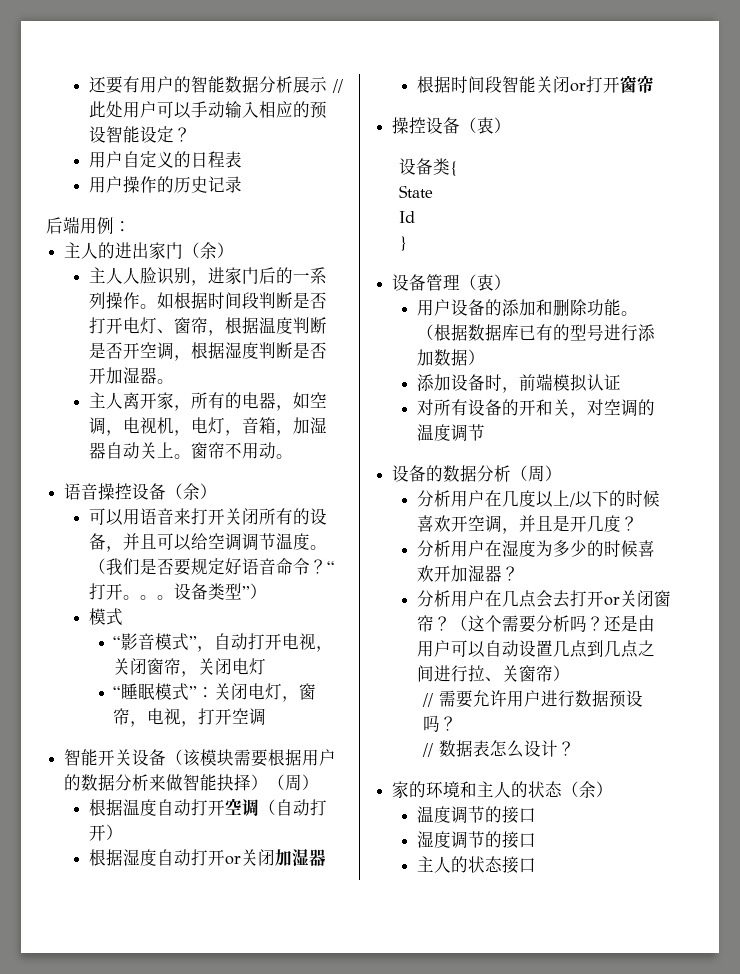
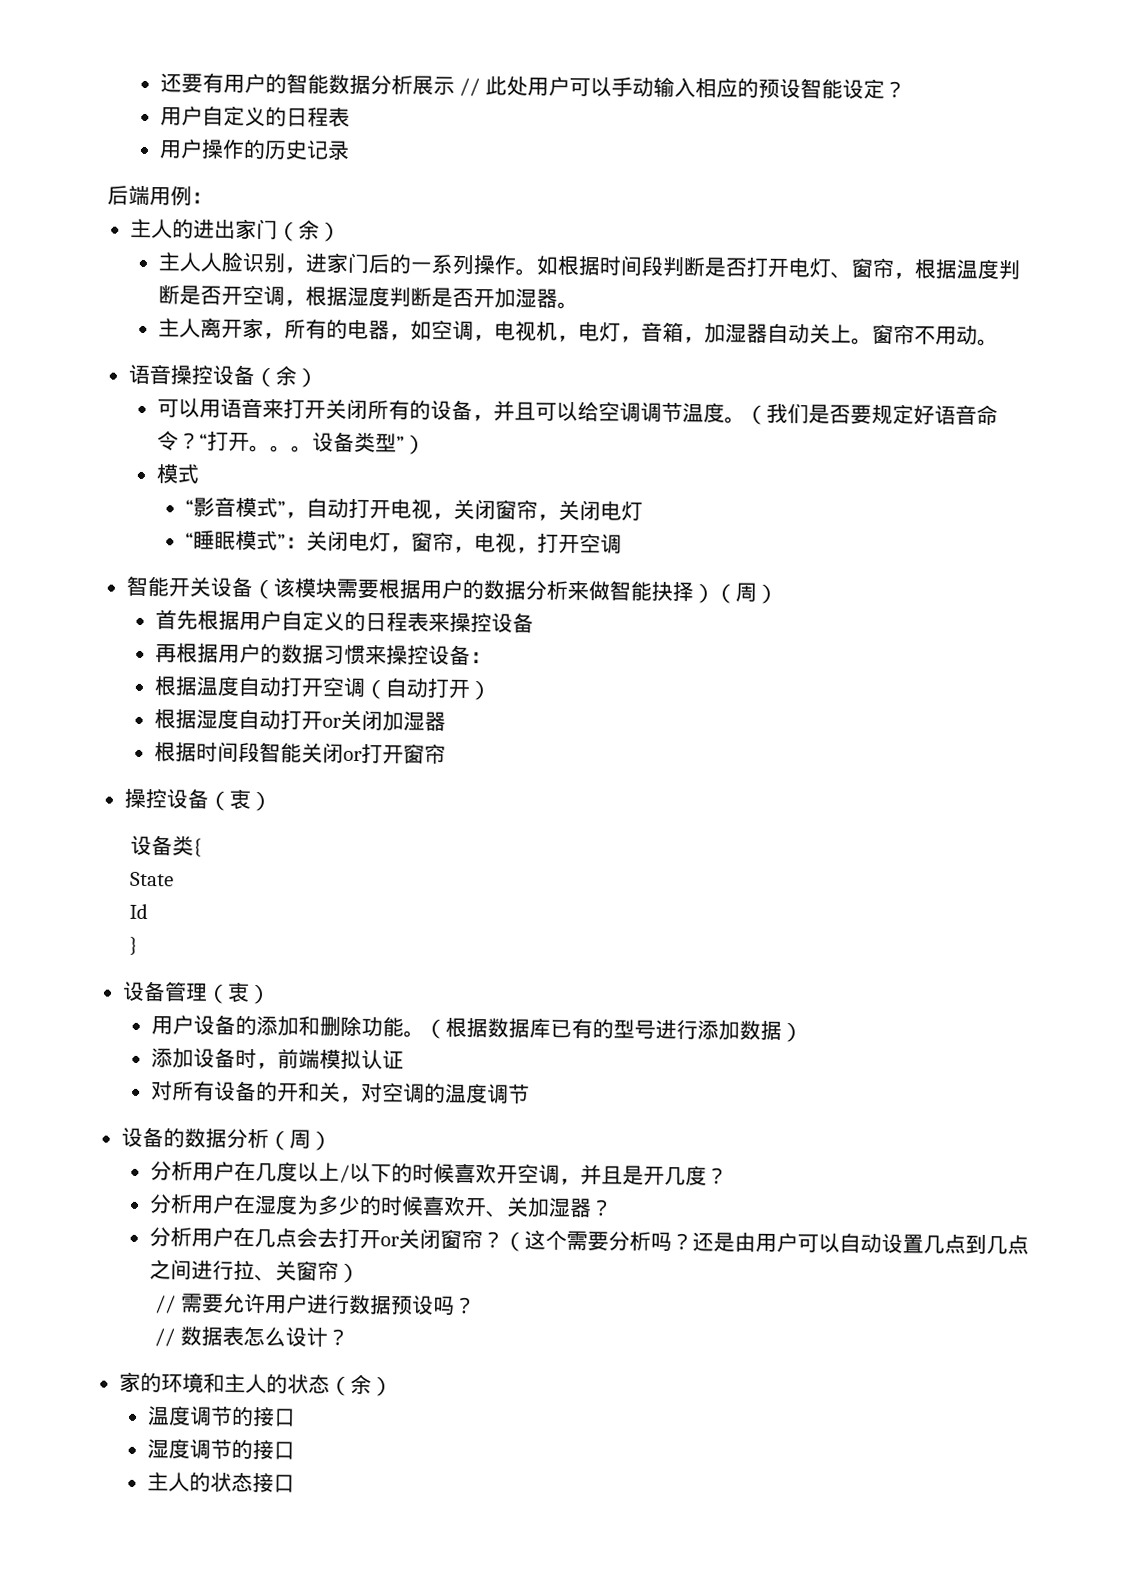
(320, 782) none -> [154,609,534,633] [154,643,492,666] // 首先根据用户自定义的日程表来操控设备 // 再根据用户的数据习惯来操控设备：
(451, 573) none -> [484,1196,529,1218] 、关

